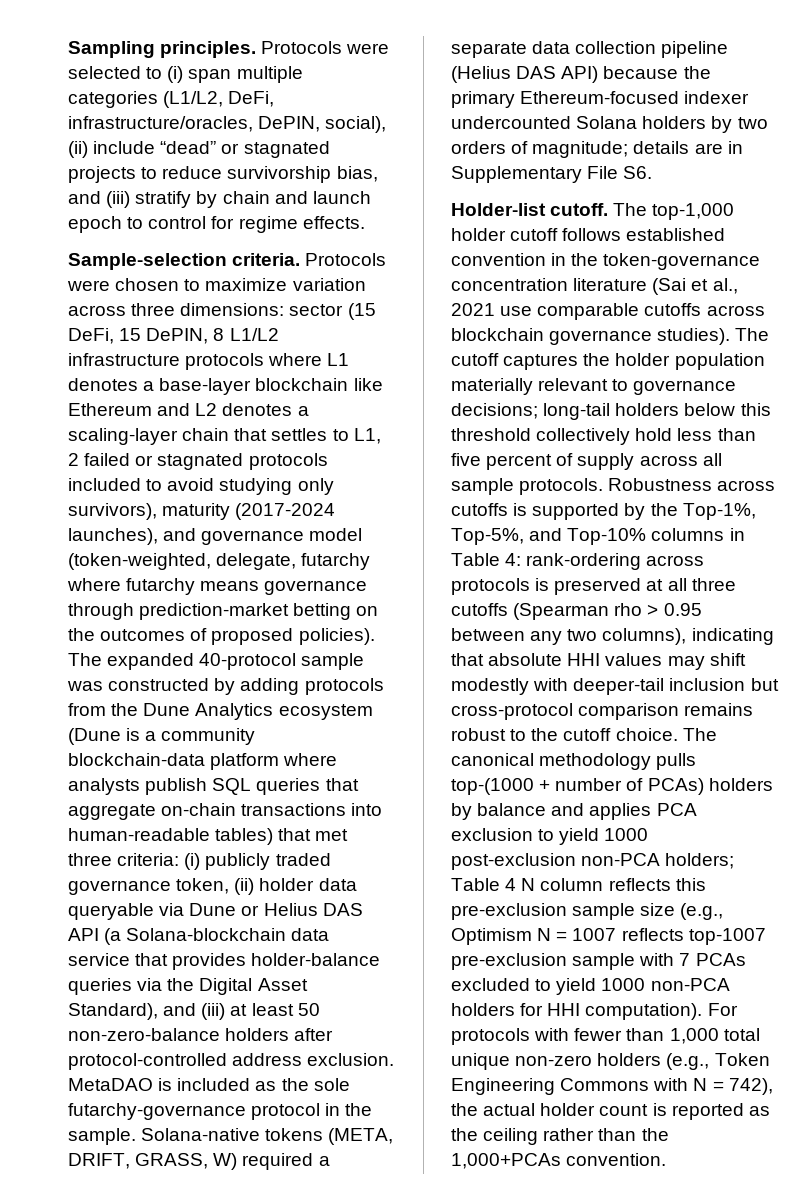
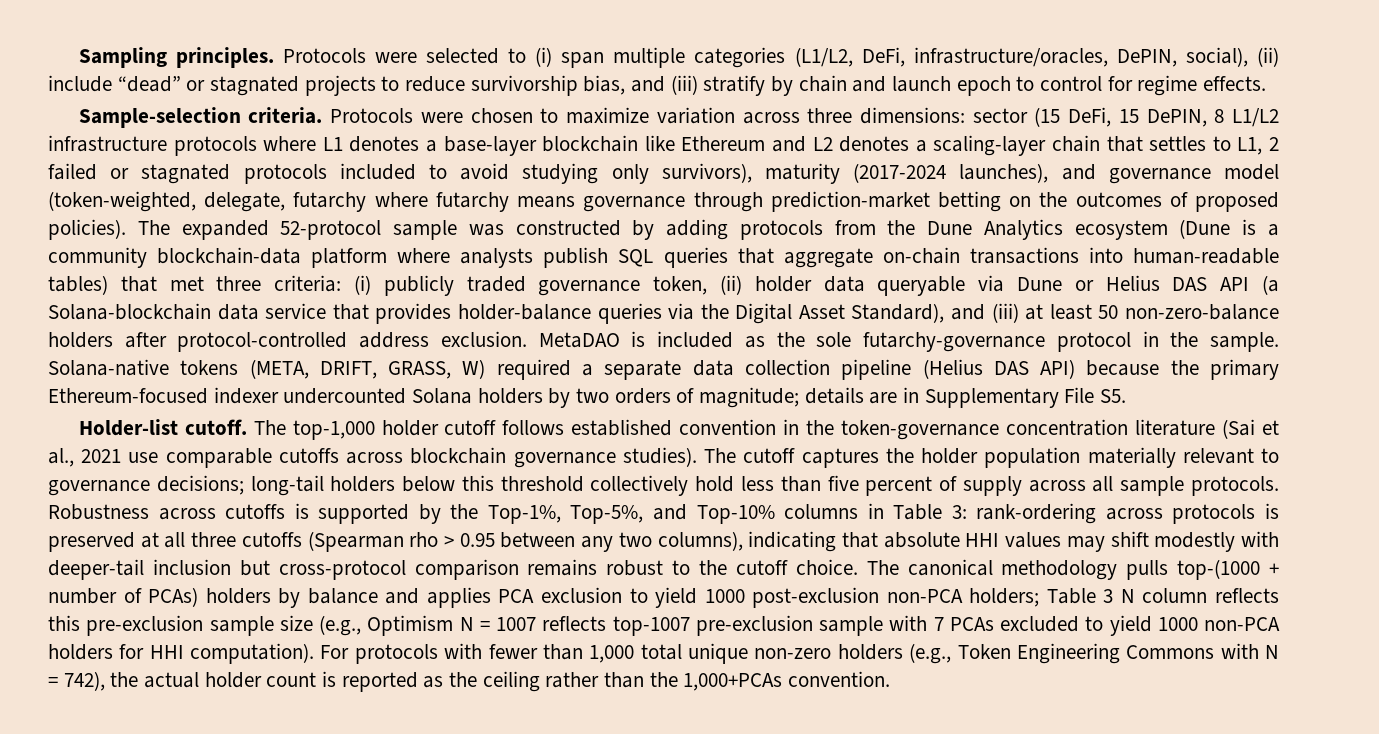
[199,653,297,670] 40-protocol -> [280,220,382,240] 52-protocol
[623,166,653,179] S6. -> [1100,389,1127,403] S5.
[505,553,522,566] 4: -> [951,505,967,519] 3:
[505,878,517,891] 4 -> [1103,589,1114,603] 3

